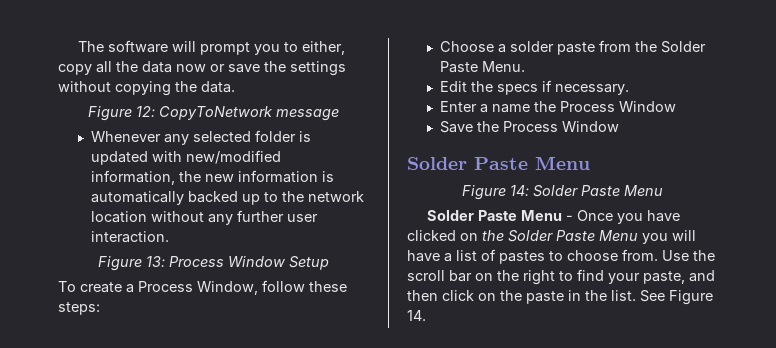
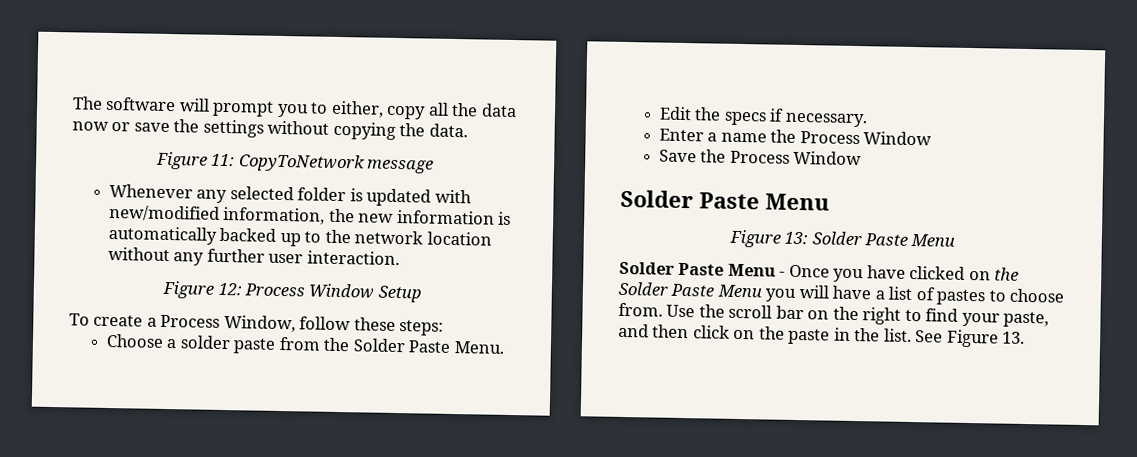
[135,106,155,117] 12: -> [211,153,236,167] 11:
[145,256,165,267] 13: -> [217,282,242,296] 12:
[509,185,529,196] 14: -> [784,231,809,245] 13:
[407,310,426,321] 14. -> [1002,331,1026,344] 13.

